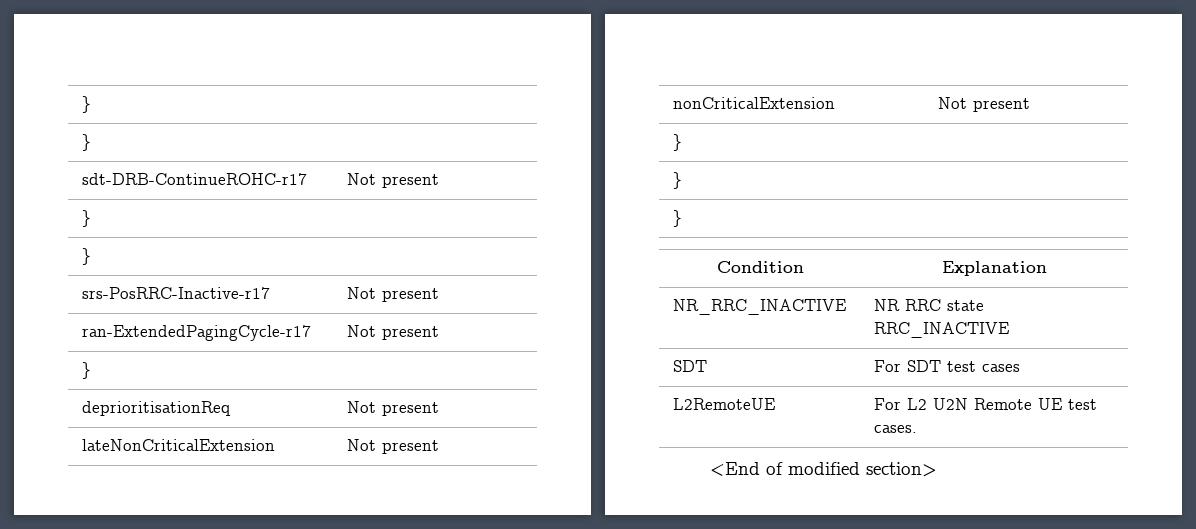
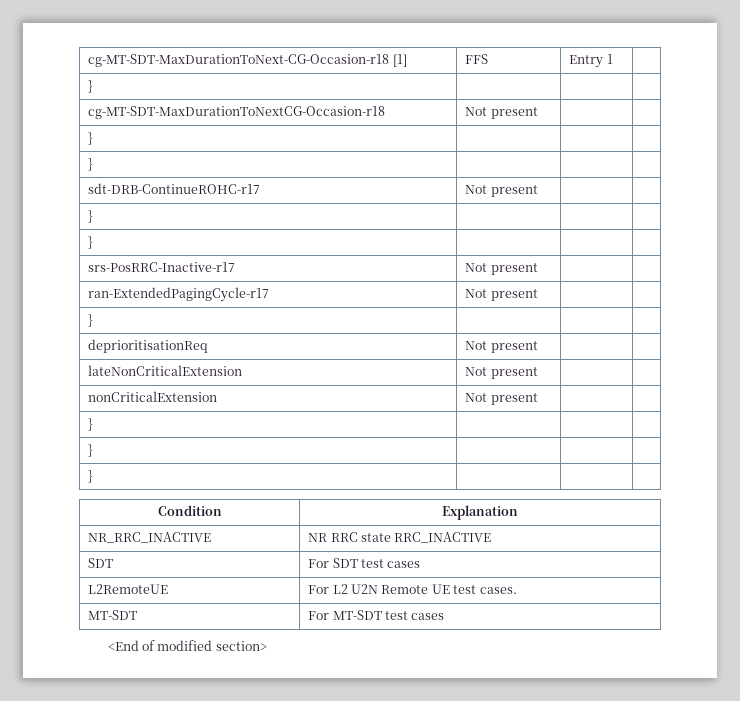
(81, 104) none -> [88,54,407,67] [465,54,489,64] [569,54,613,68] [88,80,94,93] [88,106,386,119] [465,107,538,119] cg-MT-SDT-MaxDurationToNext-CG-Occasion-r18 [1] | FFS | Entry 1 | // } | | | // cg-MT-SDT-MaxDurationToNextCG-Occasion-r18 | Not present | | //
(917, 429) none -> [88,610,138,620] [308,610,445,620] // MT-SDT | For MT-SDT test cases

